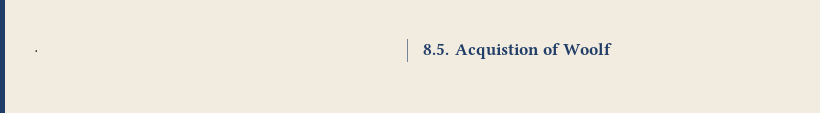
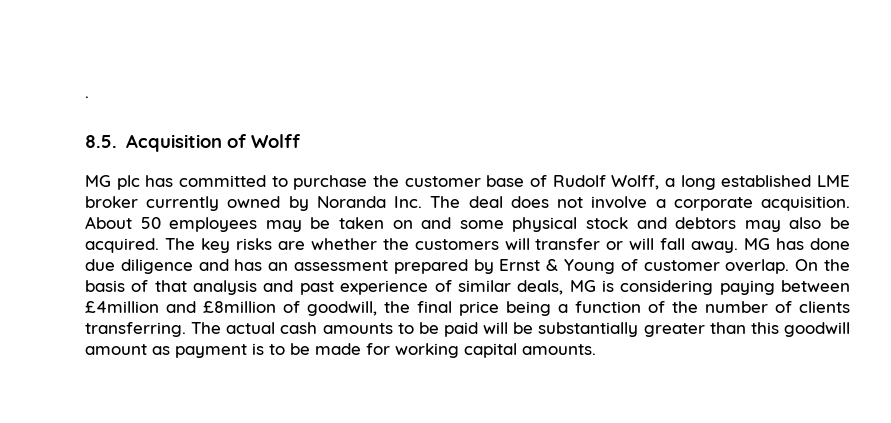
[455,43,613,59] Acquistion of Woolf -> [125,134,300,152] [85,175,850,190] [85,196,851,211] [85,216,851,232] [85,238,850,253] [85,259,850,274] [85,280,850,295] [85,301,850,316] [85,322,850,337] [85,343,596,358] Acquisition of Wolff // MG plc has committed to purchase the customer base of Rudolf Wolff, a long established LME broker currently owned by Noranda Inc. The deal does not involve a corporate acquisition. About 50 employees may be taken on and some physical stock and debtors may also be acquired. The key risks are whether the customers will transfer or will fall away. MG has done due diligence and has an assessment prepared by Ernst & Young of customer overlap. On the basis of that analysis and past experience of similar deals, MG is considering paying between £4million and £8million of goodwill, the final price being a function of the number of clients transferring. The actual cash amounts to be paid will be substantially greater than this goodwill amount as payment is to be made for working capital amounts.

